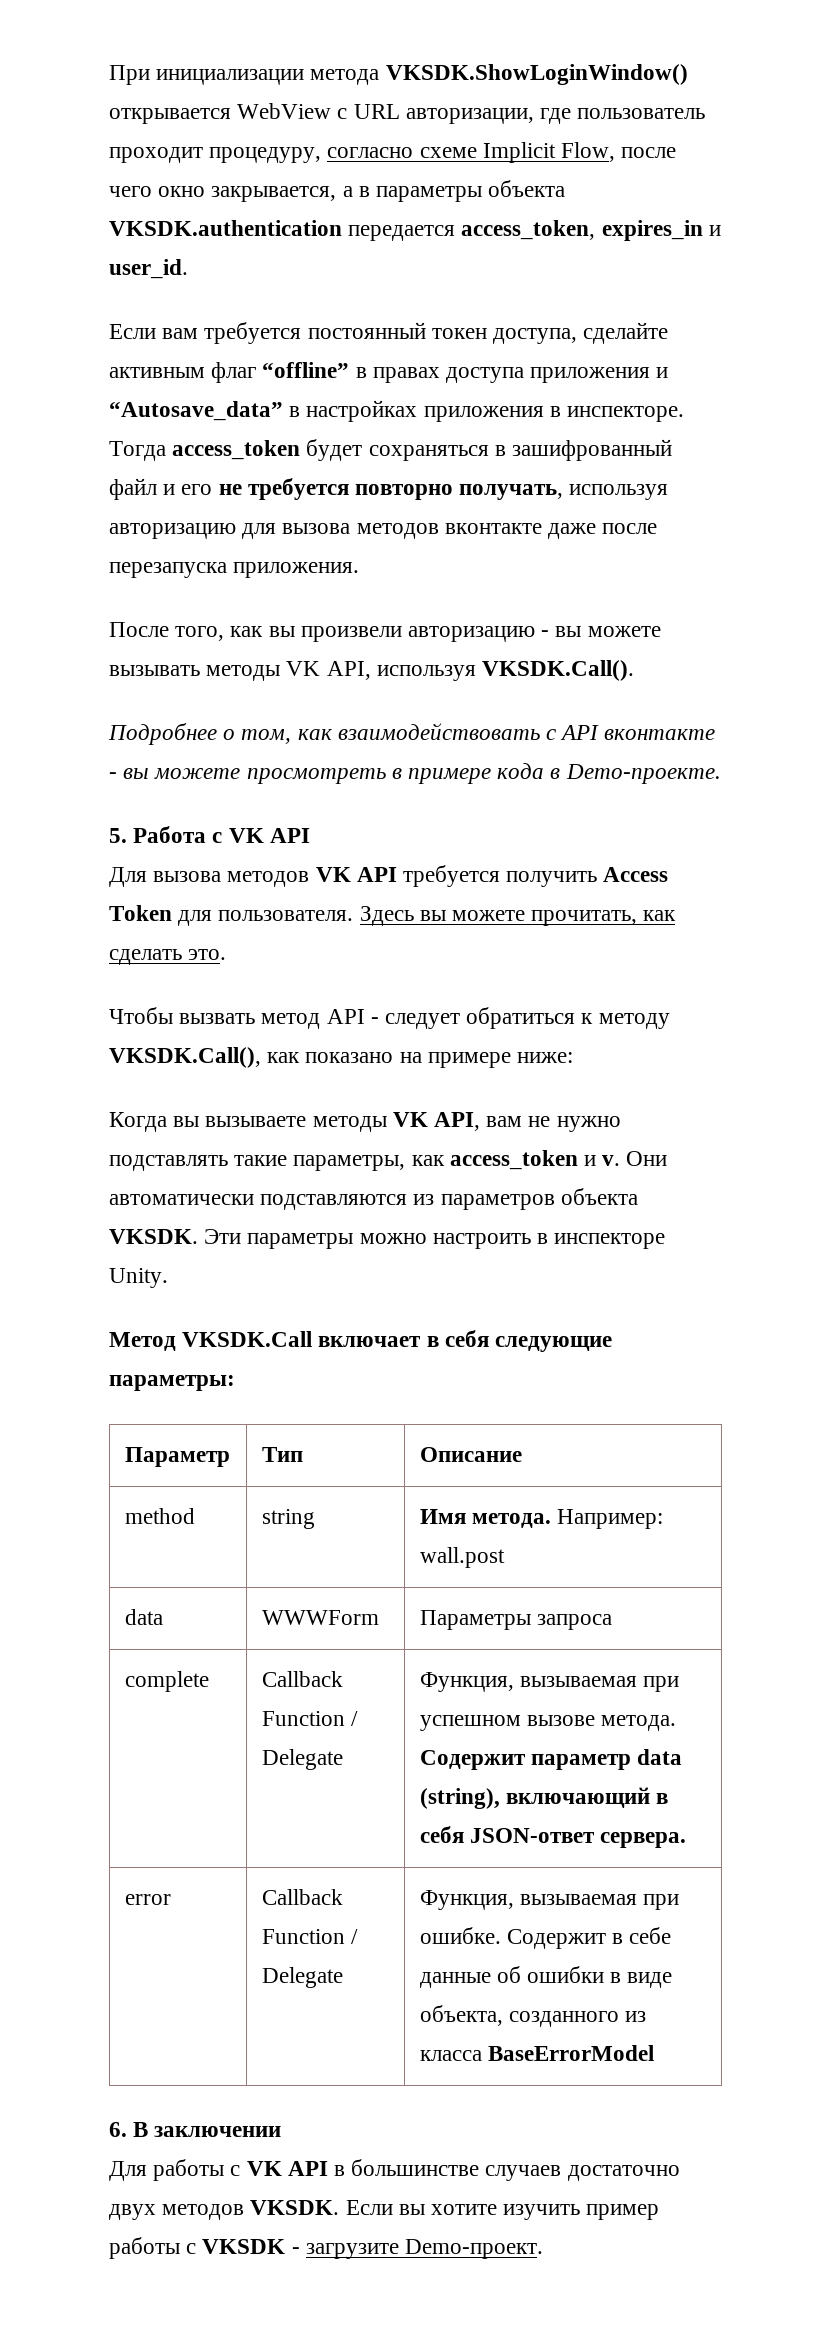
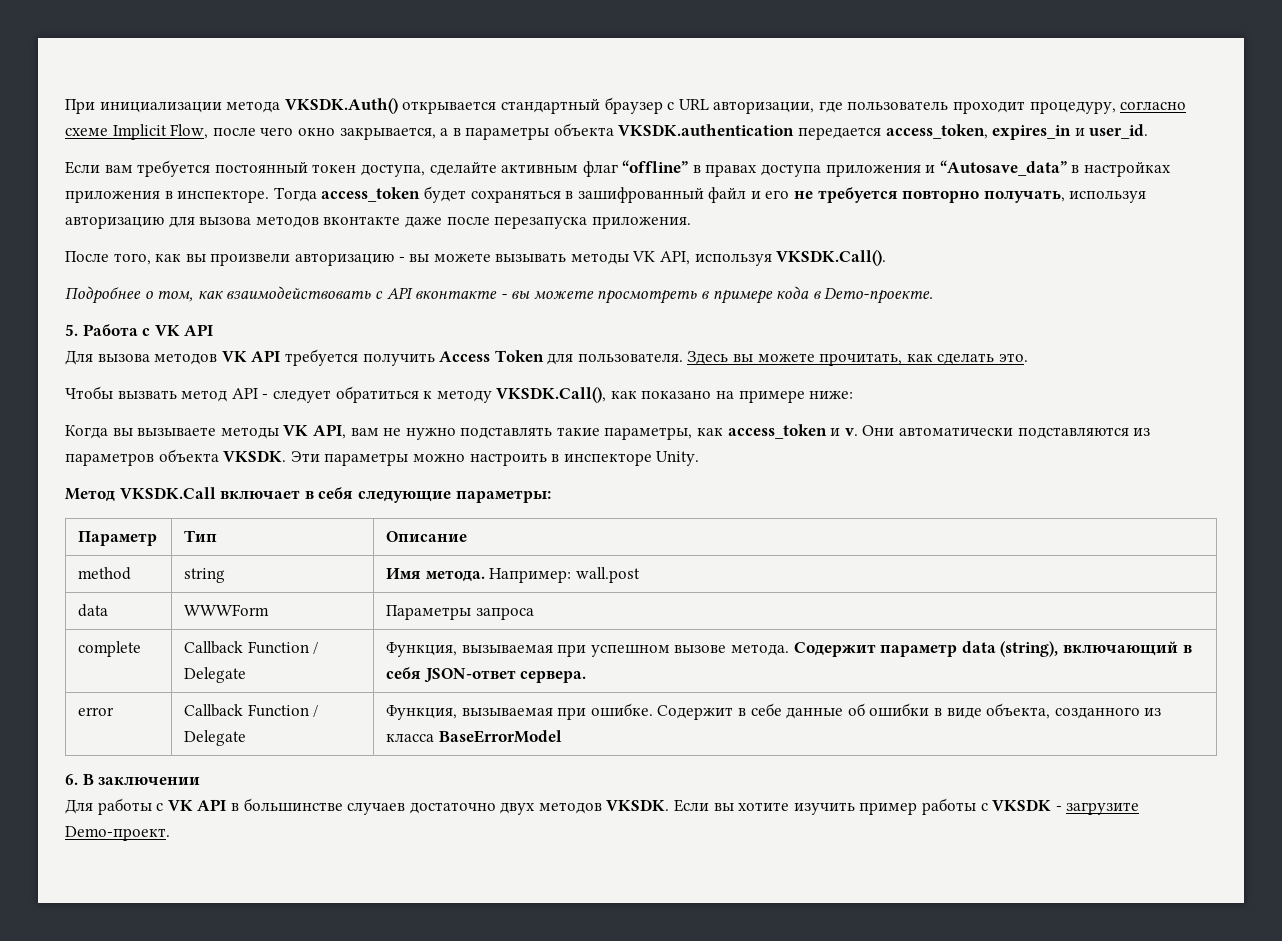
[385,64,688,85] [109,103,332,124] VKSDK.ShowLoginWindow() открывается WebView -> [284,97,663,114] VKSDK.Auth() открывается стандартный браузер

